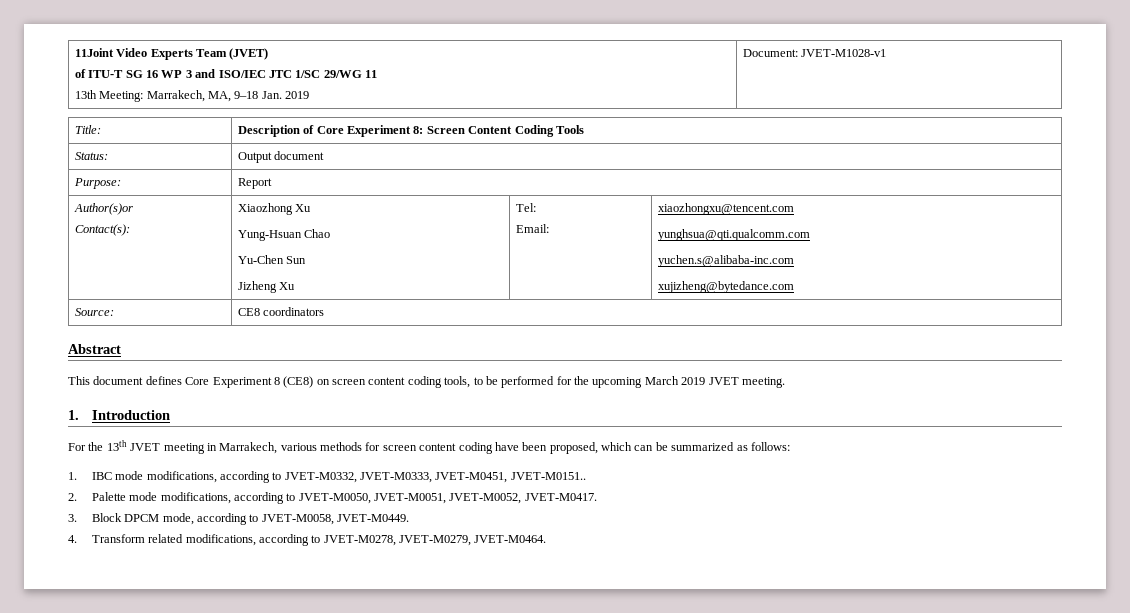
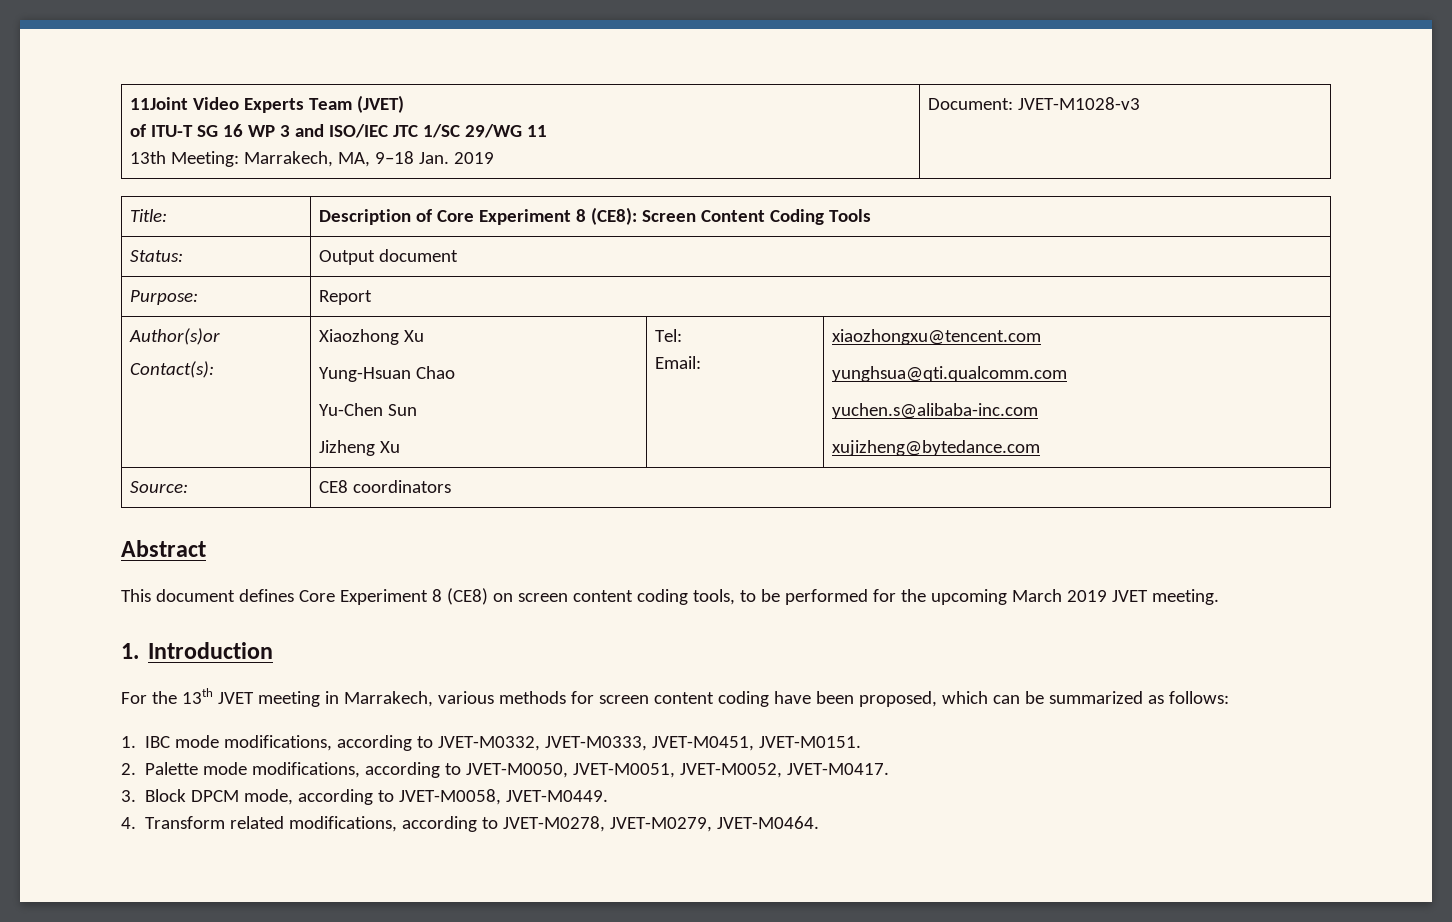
[801,49,887,57] JVET-M1028-v1 -> [1017,97,1140,110] JVET-M1028-v3
[413,126,424,134] 8: -> [575,207,637,225] 8 (CE8):
[510,472,586,480] JVET-M0151.. -> [759,736,862,748] JVET-M0151.

